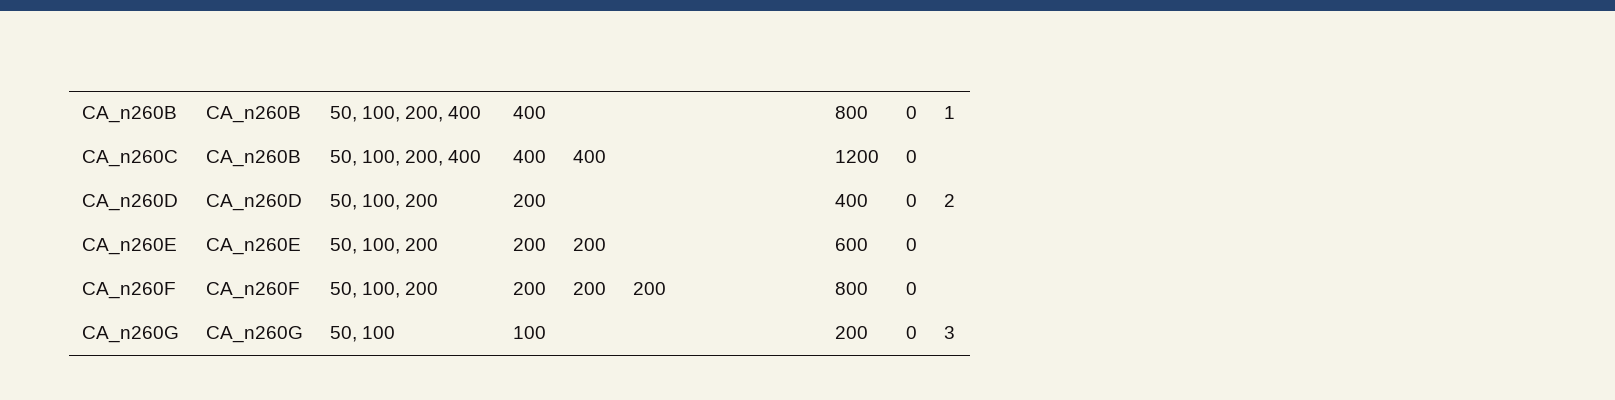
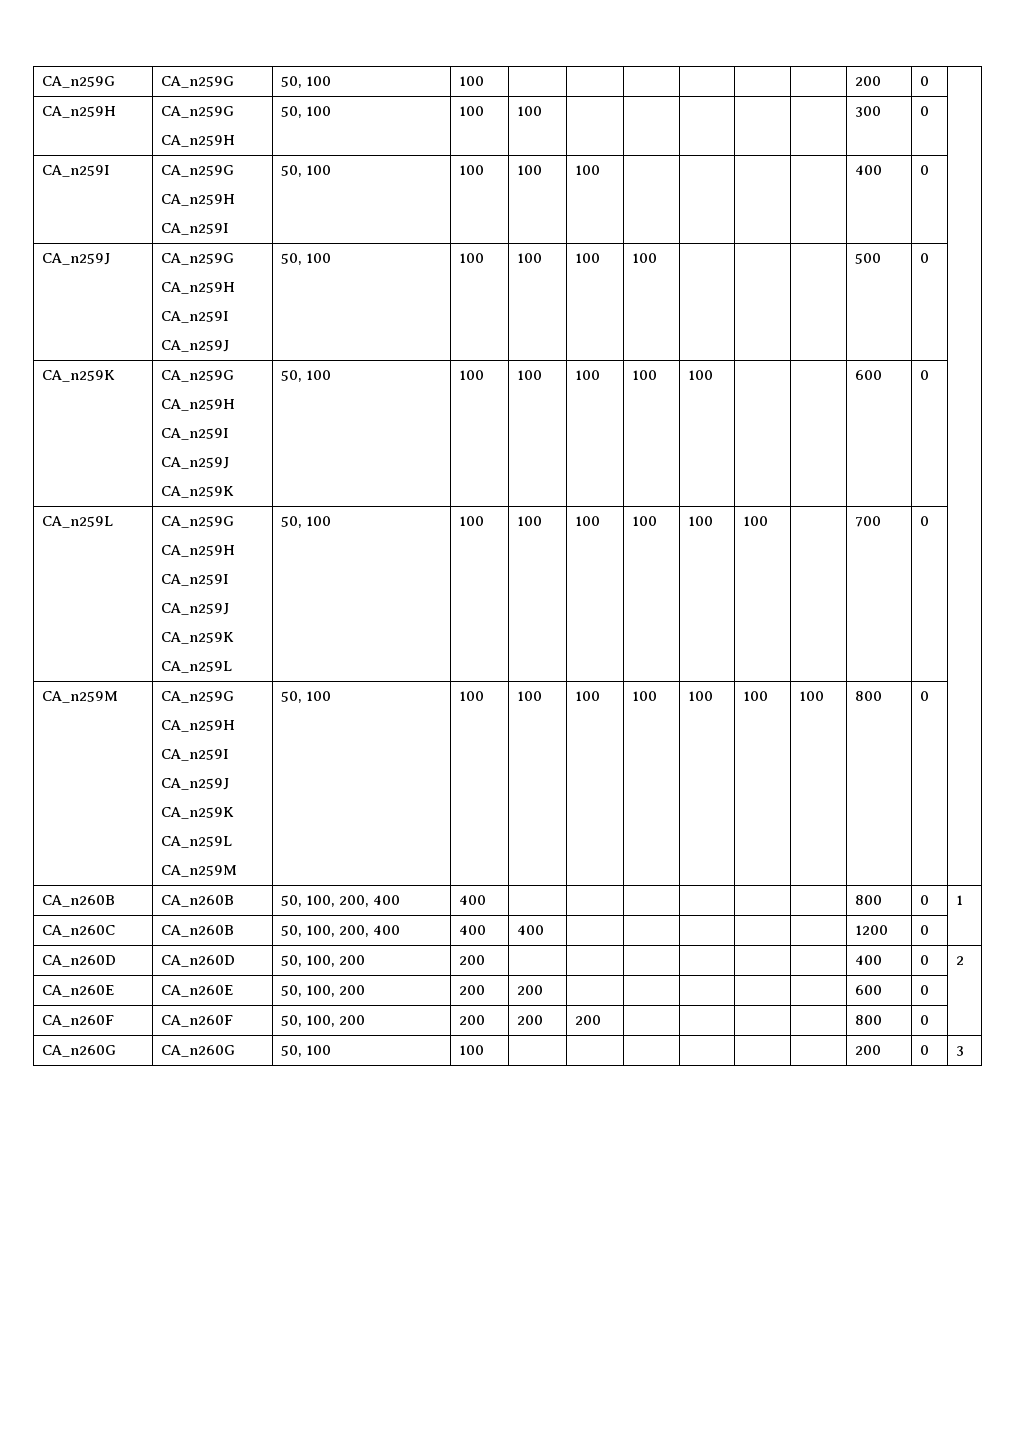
(82, 114) none -> [42,76,116,88] [161,76,235,88] [281,76,332,88] [459,76,485,86] [855,76,882,86] [920,76,930,86] [42,106,117,118] [161,106,235,118] [161,135,236,147] [281,106,332,118] [459,106,485,116] [517,106,543,116] [855,106,882,117] [920,106,930,116] [42,165,111,177] [161,165,235,177] [161,194,236,206] [161,223,230,235] [281,165,332,177] [459,165,485,175] [517,165,543,175] [575,165,601,175] [855,165,883,175] [920,165,930,175] [42,253,111,265] [161,253,235,265] [161,282,236,294] [161,311,230,323] [161,340,230,352] [281,253,332,265] [459,253,485,263] [517,253,543,263] [575,253,601,263] [632,253,658,263] [855,253,882,264] [920,253,930,263] [42,370,116,382] [161,370,235,382] [161,399,236,411] [161,428,230,440] [161,457,230,469] [161,486,235,498] [281,370,332,382] [459,370,485,380] [517,370,543,380] [575,370,601,380] [632,370,658,380] [688,370,714,380] [855,370,883,380] [920,370,930,380] [42,516,114,528] [161,516,235,528] [161,545,236,557] [161,574,230,586] [161,603,230,615] [161,632,235,644] [161,661,233,673] [281,516,332,528] [459,516,485,526] [517,516,543,526] [575,516,601,526] [632,516,658,526] [688,516,714,526] [743,516,769,526] [855,516,882,527] [920,516,930,526] [42,691,119,703] [161,691,235,703] [161,720,236,732] [161,749,230,761] [161,778,230,790] [161,807,235,819] [161,836,233,848] [161,865,238,877] [281,691,332,703] [459,691,485,701] [517,691,543,701] [575,691,601,701] [632,691,658,701] [688,691,714,701] [743,691,769,701] [799,691,825,701] [855,691,883,701] [920,691,930,701] CA_n259G | CA_n259G | 50, 100 | 100 | | | | | | | 200 | 0 | // CA_n259H | CA_n259G // CA_n259H | 50, 100 | 100 | 100 | | | | | | 300 | 0 | // CA_n259I | CA_n259G // CA_n259H // CA_n259I | 50, 100 | 100 | 100 | 100 | | | | | 400 | 0 | // CA_n259J | CA_n259G // CA_n259H // CA_n259I // CA_n259J | 50, 100 | 100 | 100 | 100 | 100 | | | | 500 | 0 | // CA_n259K | CA_n259G // CA_n259H // CA_n259I // CA_n259J // CA_n259K | 50, 100 | 100 | 100 | 100 | 100 | 100 | | | 600 | 0 | // CA_n259L | CA_n259G // CA_n259H // CA_n259I // CA_n259J // CA_n259K // CA_n259L | 50, 100 | 100 | 100 | 100 | 100 | 100 | 100 | | 700 | 0 | // CA_n259M | CA_n259G // CA_n259H // CA_n259I // CA_n259J // CA_n259K // CA_n259L // CA_n259M | 50, 100 | 100 | 100 | 100 | 100 | 100 | 100 | 100 | 800 | 0 | //

